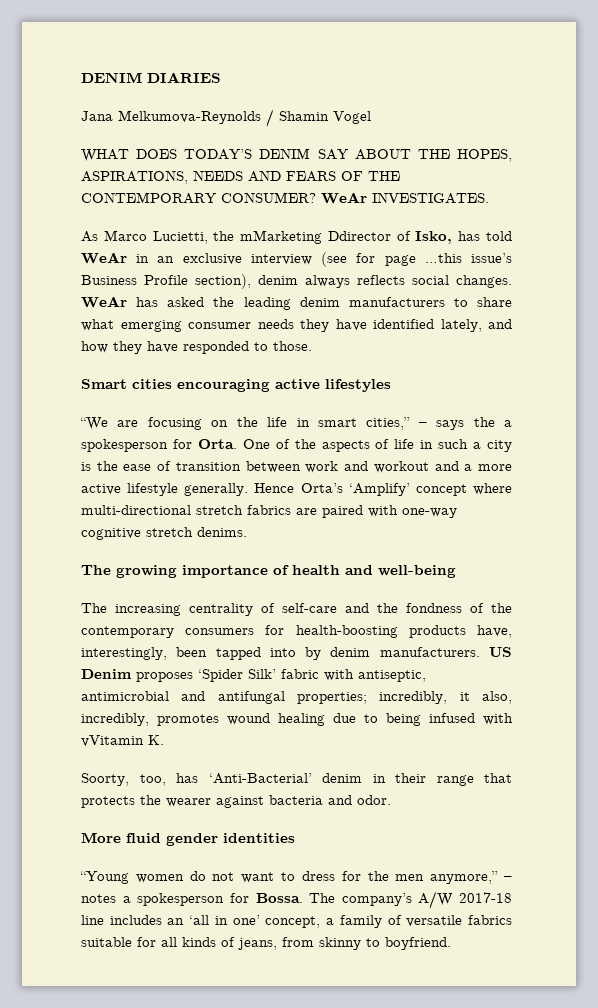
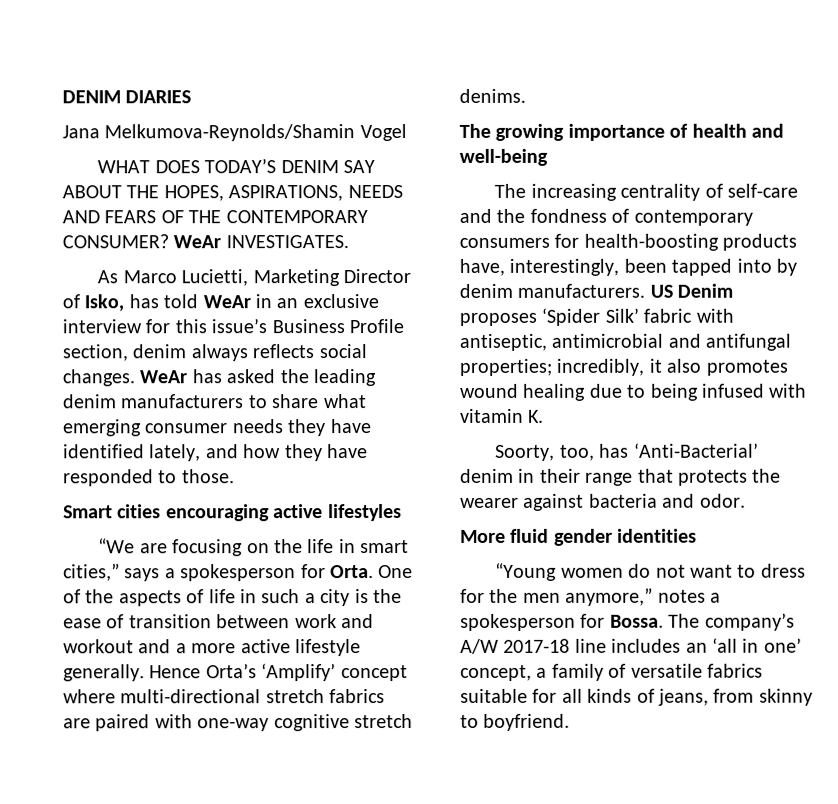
[118,109,329,127] Melkumova-Reynolds / Shamin -> [104,124,356,142] Melkumova-Reynolds/Shamin
[213,230,391,244] the mMarketing Ddirector -> [252,269,412,287] Marketing Director
[321,252,462,267] (see for page …this -> [145,319,207,334] for this
[195,274,251,289] section), -> [62,344,128,362] section,
[418,417,495,430] – says the -> [124,568,161,582] says
[491,603,512,613] the -> (630, 215) none
[481,691,512,704] [81,713,149,726] also, incredibly, -> [666,358,702,373] also
[81,735,144,747] vVitamin -> [460,408,524,423] vitamin
[503,876,512,881] – -> (654, 596) none

